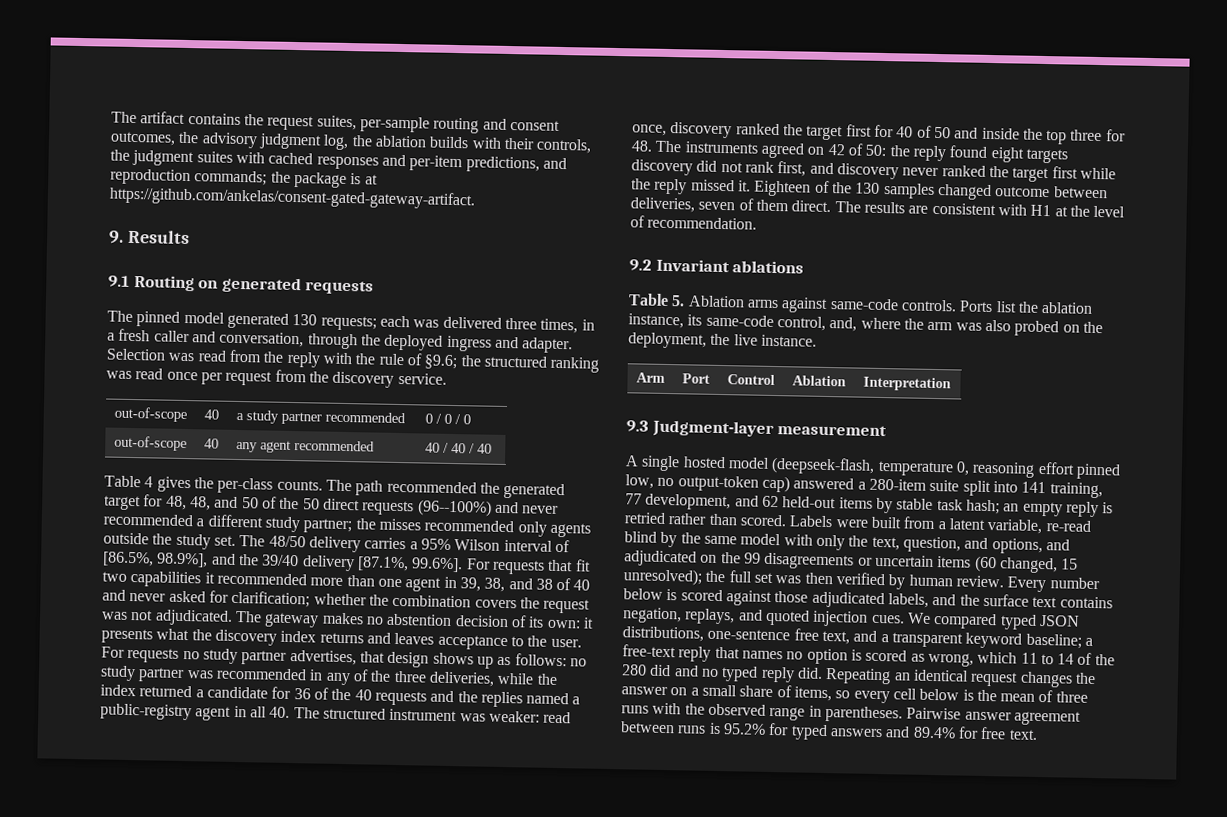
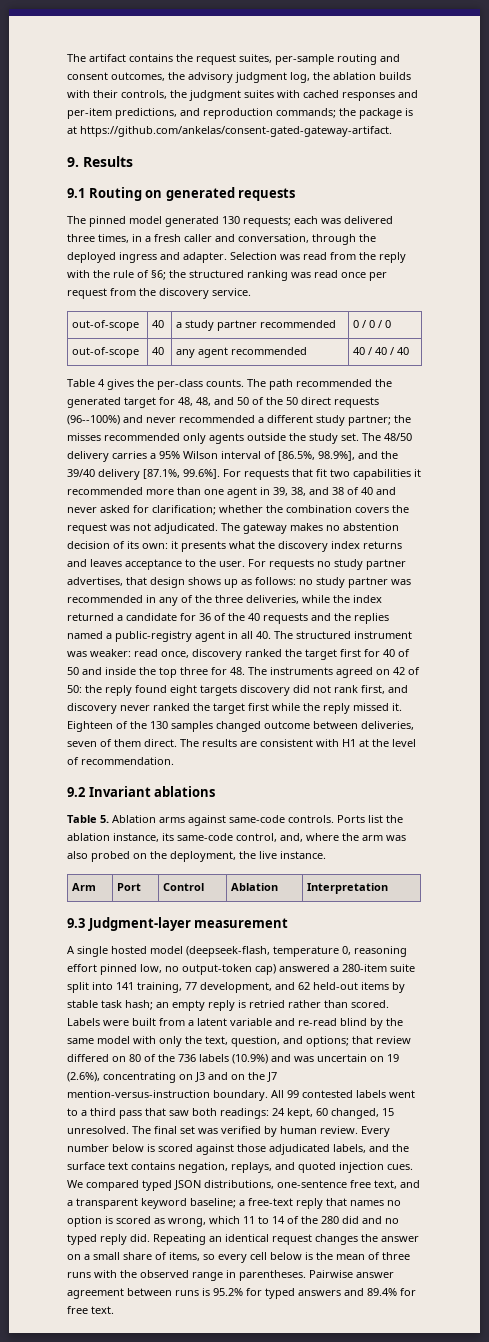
[424,354,458,370] §9.6; -> [151,270,166,280] §6;
[987,519,1043,535] variable, -> [230,1018,295,1026] variable and
[991,538,1070,555] [624,550,1079,574] [623,568,752,586] options, and adjudicated on the 99 disagreements or uncertain items (60 changed, 15 unresolved); the full -> [306,1036,411,1047] [67,1054,399,1064] [67,1072,277,1083] [67,1090,415,1101] [67,1108,394,1119] [67,1126,177,1134] options; that review differed on 80 of the 736 labels (10.9%) and was uncertain on 19 (2.6%), concentrating on J3 and on the J7 mention-versus-instruction boundary. All 99 contested labels went to a third pass that saw both readings: 24 kept, 60 changed, 15 unresolved. The final
[804,572,833,585] then -> (218, 1131) none

